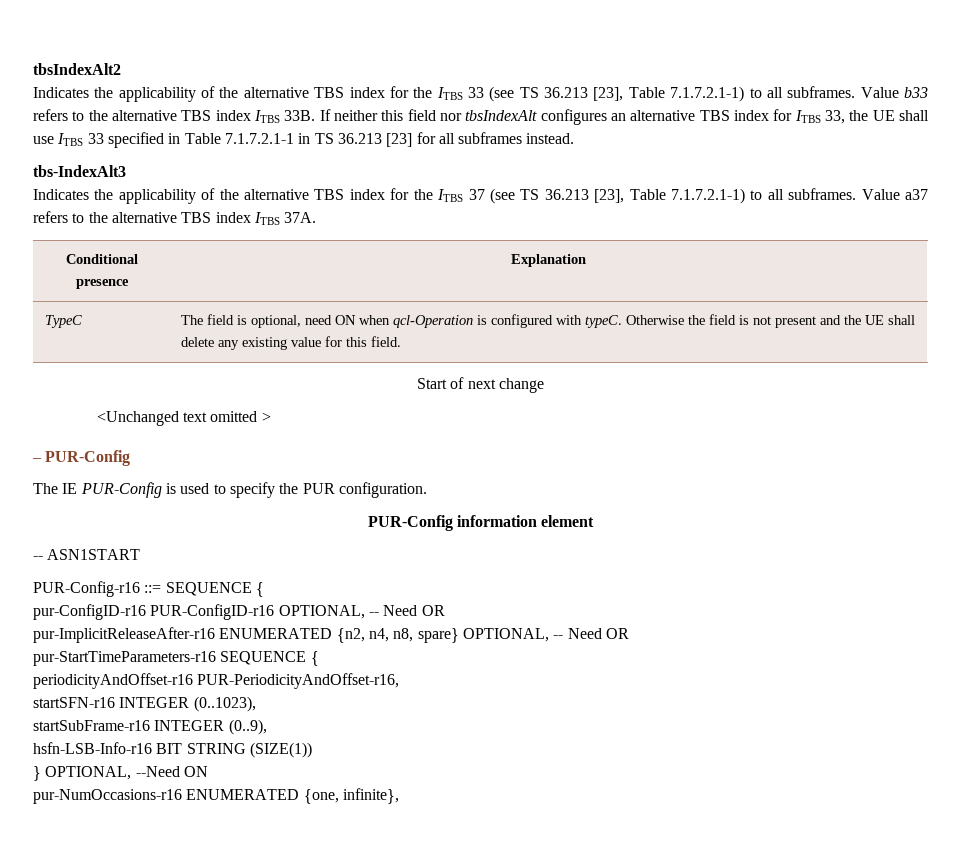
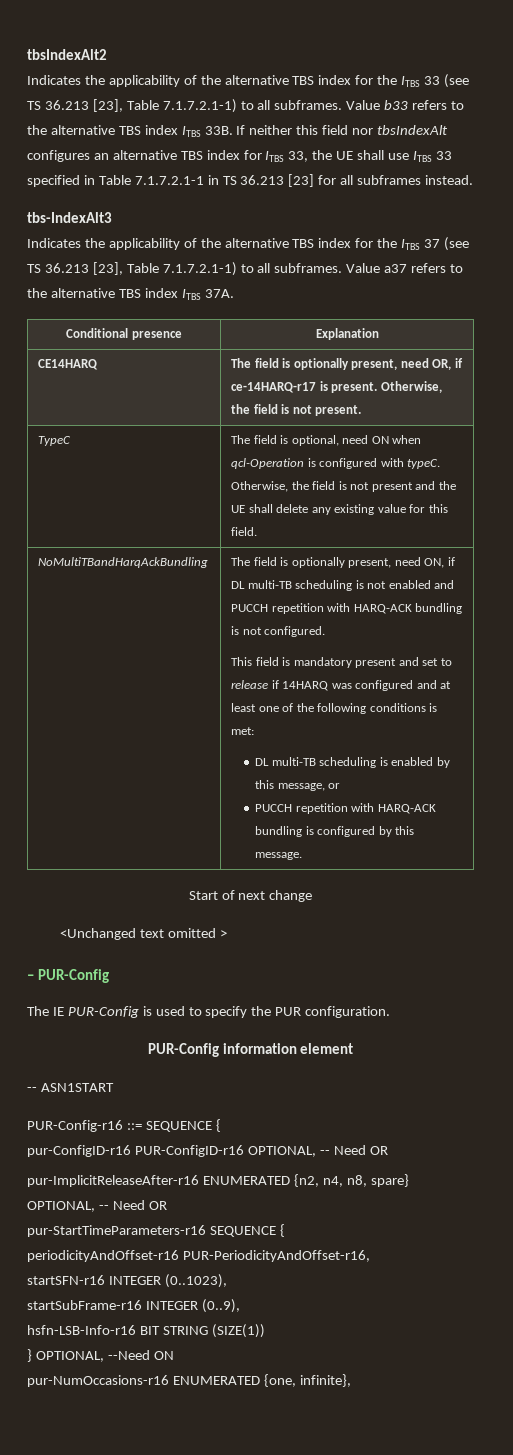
(586, 260) none -> [38,359,99,370] [231,358,463,370] [231,381,442,393] [231,404,362,416] // CE14HARQ | The field is optionally present, need OR, if ce-14HARQ-r17 is present. Otherwise, the field is not present.
[625,315,684,325] Otherwise -> [231,481,289,492] Otherwise,
(401, 341) none -> [38,557,209,568] [231,557,455,568] [231,580,455,591] [231,603,463,614] [231,626,326,637] [231,657,452,668] [231,680,452,691] [231,703,438,714] [231,727,255,735] [255,757,450,768] [255,780,341,791] [255,803,436,814] [255,826,415,837] [255,852,303,860] // NoMultiTBandHarqAckBundling | The field is optionally present, need ON, if DL multi-TB scheduling is not enabled and PUCCH repetition with HARQ-ACK bundling is not configured. // This field is mandatory present and set to release if 14HARQ was configured and at least one of the following conditions is met: // DL multi-TB scheduling is enabled by this message, or // PUCCH repetition with HARQ-ACK bundling is configured by this message.

